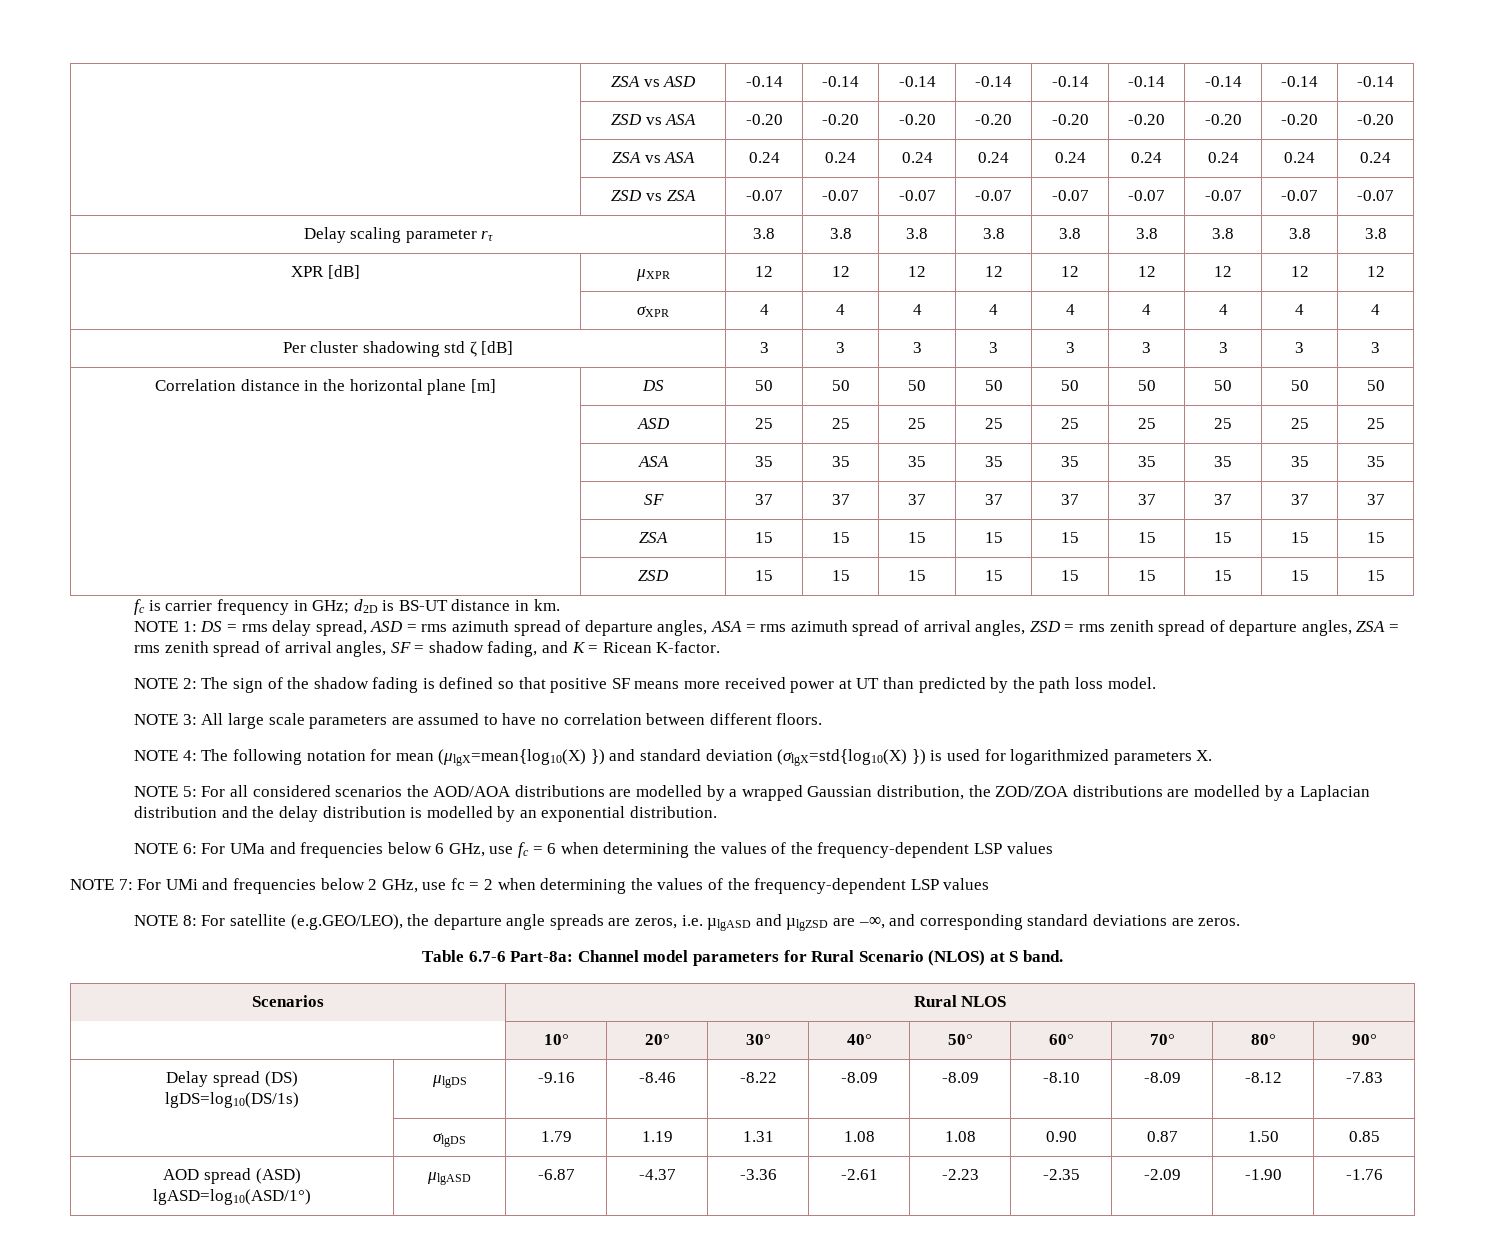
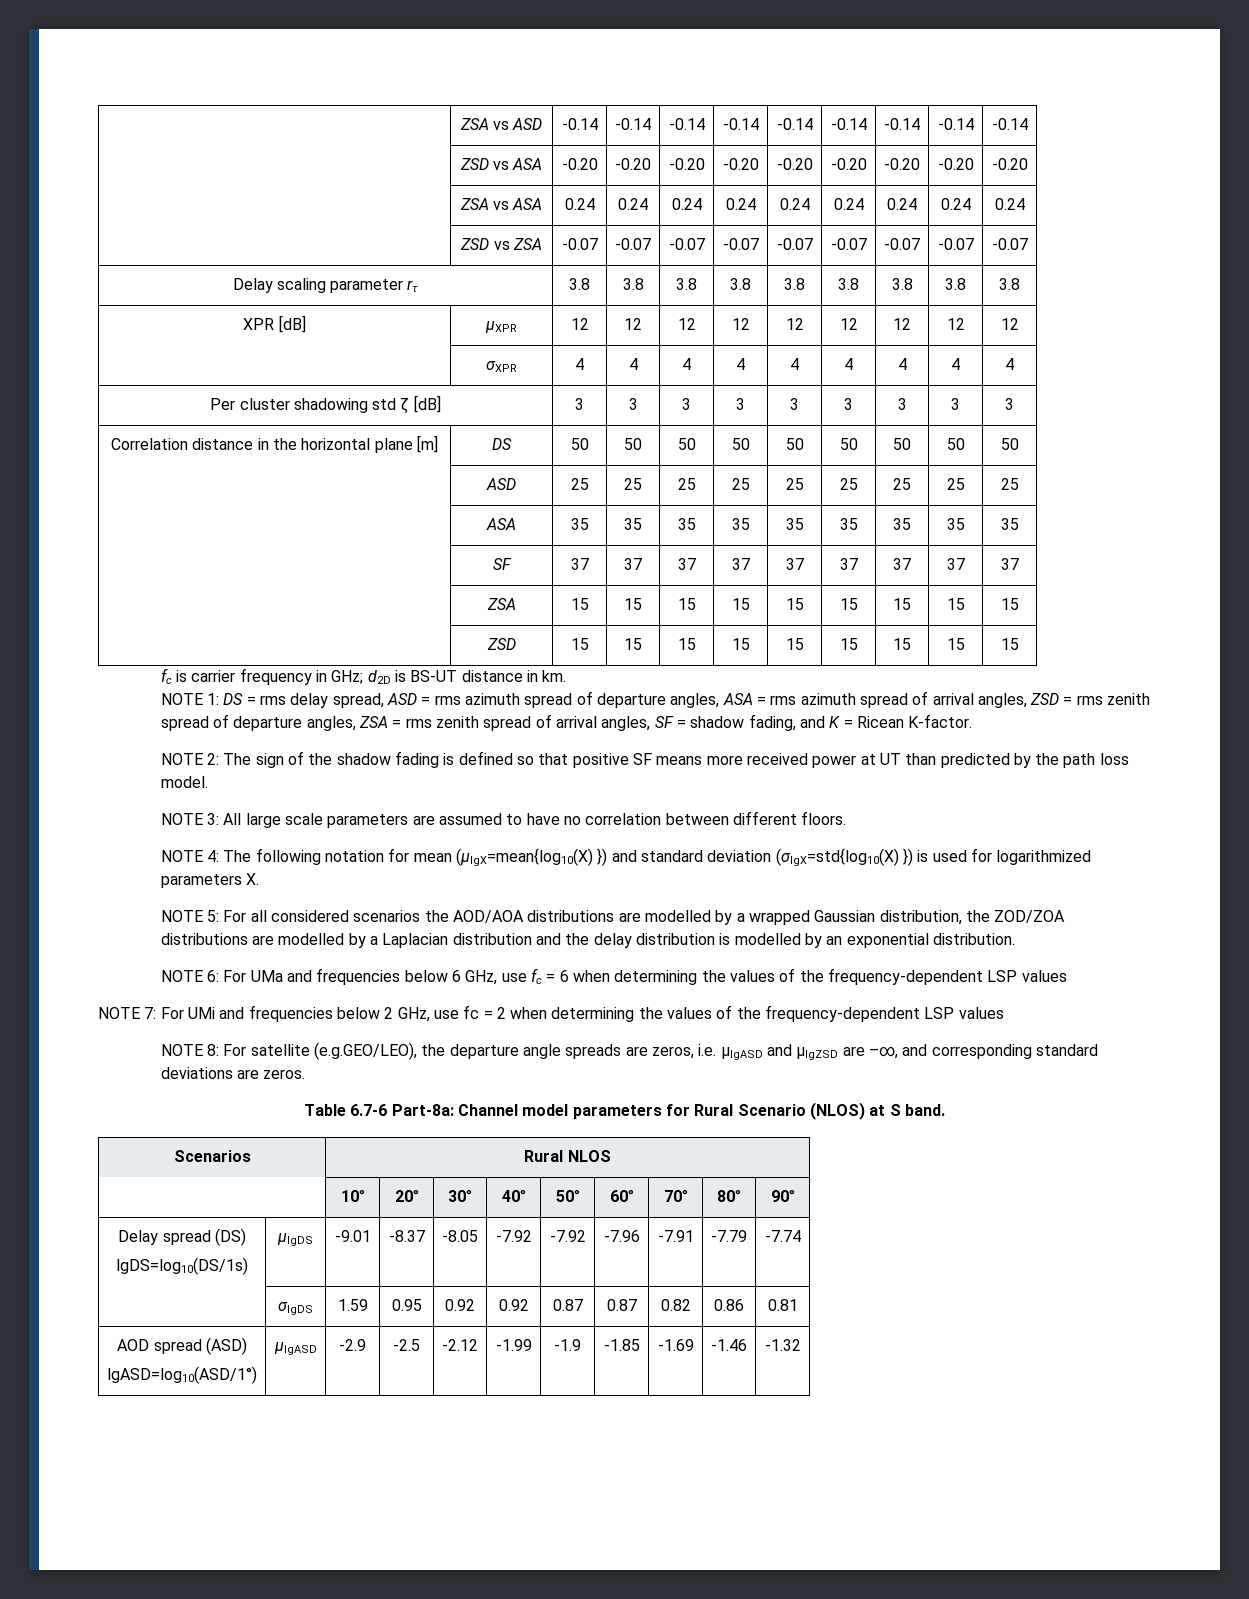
[537,1072,575,1083] [638,1072,676,1083] [739,1072,777,1083] [840,1072,878,1083] [941,1072,979,1083] [1042,1072,1080,1083] [1143,1072,1181,1083] [1244,1072,1282,1083] [1345,1072,1383,1083] [433,1133,466,1147] [540,1131,572,1142] [641,1131,673,1142] [742,1131,774,1142] [843,1131,875,1142] [944,1131,976,1142] [1045,1131,1077,1142] [1146,1131,1178,1142] [1247,1131,1279,1142] [1348,1131,1380,1142] -9.16 | -8.46 | -8.22 | -8.09 | -8.09 | -8.10 | -8.09 | -8.12 | -7.83 // | σlgDS | 1.79 | 1.19 | 1.31 | 1.08 | 1.08 | 0.90 | 0.87 | 1.50 | 0.85 -> [334,1230,371,1242] [388,1230,425,1242] [442,1230,478,1242] [495,1230,532,1242] [549,1230,586,1242] [603,1230,640,1242] [657,1230,694,1242] [711,1230,747,1242] [764,1230,801,1242] [278,1302,313,1315] [337,1299,368,1311] [391,1299,422,1311] [445,1299,475,1311] [498,1299,529,1311] [552,1299,583,1311] [606,1299,637,1311] [660,1299,691,1311] [714,1299,744,1311] [767,1299,798,1311] -9.01 | -8.37 | -8.05 | -7.92 | -7.92 | -7.96 | -7.91 | -7.79 | -7.74 // | σlgDS | 1.59 | 0.95 | 0.92 | 0.92 | 0.87 | 0.87 | 0.82 | 0.86 | 0.81
[537,1169,575,1180] [638,1169,676,1180] [739,1169,777,1180] [840,1169,878,1180] [941,1169,979,1180] [1042,1169,1080,1180] [1143,1169,1181,1180] [1244,1169,1282,1180] [1345,1169,1383,1180] -6.87 | -4.37 | -3.36 | -2.61 | -2.23 | -2.35 | -2.09 | -1.90 | -1.76 -> [339,1339,366,1351] [393,1339,420,1351] [442,1339,478,1351] [495,1339,532,1351] [554,1339,581,1351] [603,1339,640,1351] [657,1339,694,1351] [711,1339,747,1351] [764,1339,801,1351] -2.9 | -2.5 | -2.12 | -1.99 | -1.9 | -1.85 | -1.69 | -1.46 | -1.32

